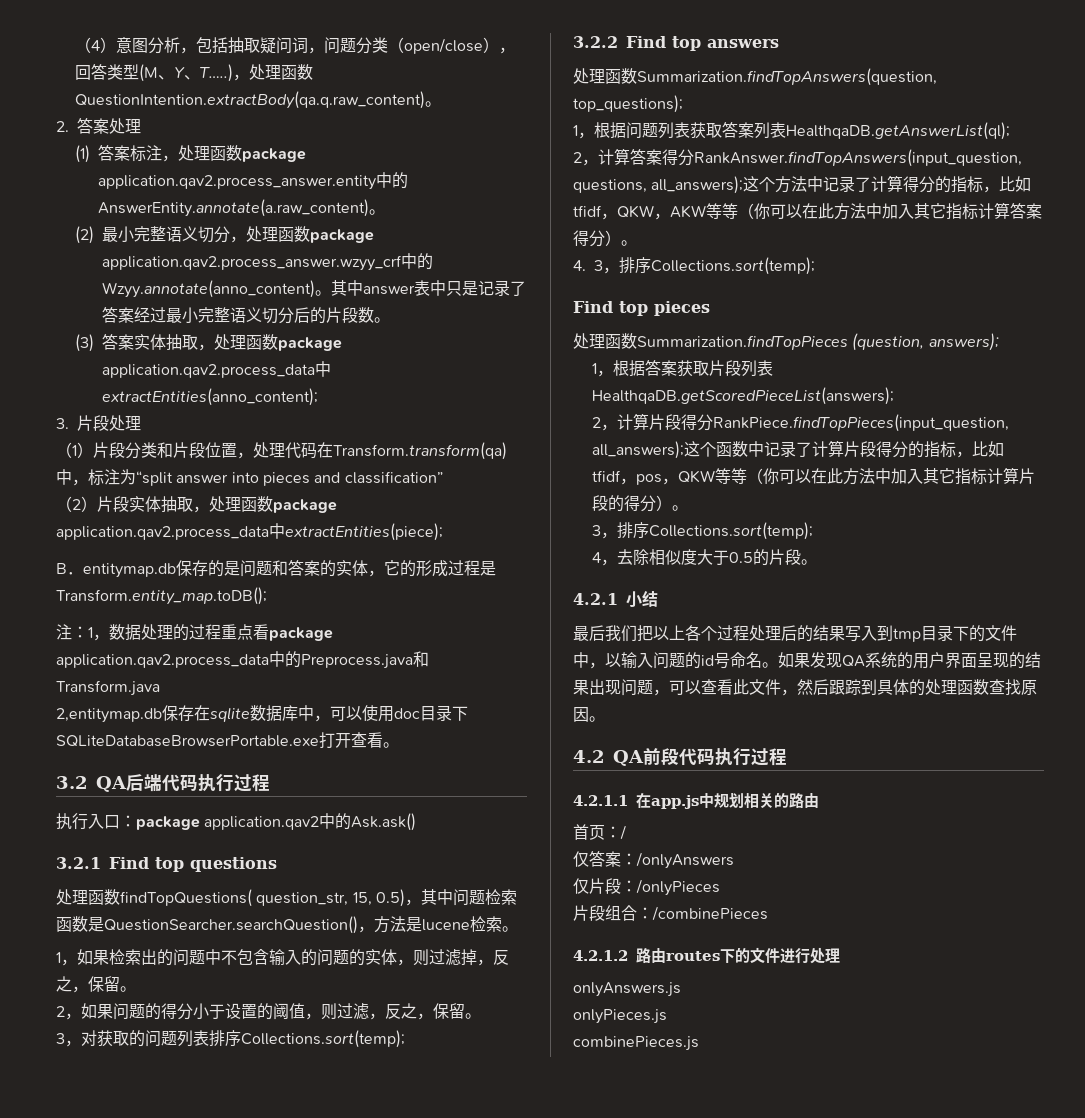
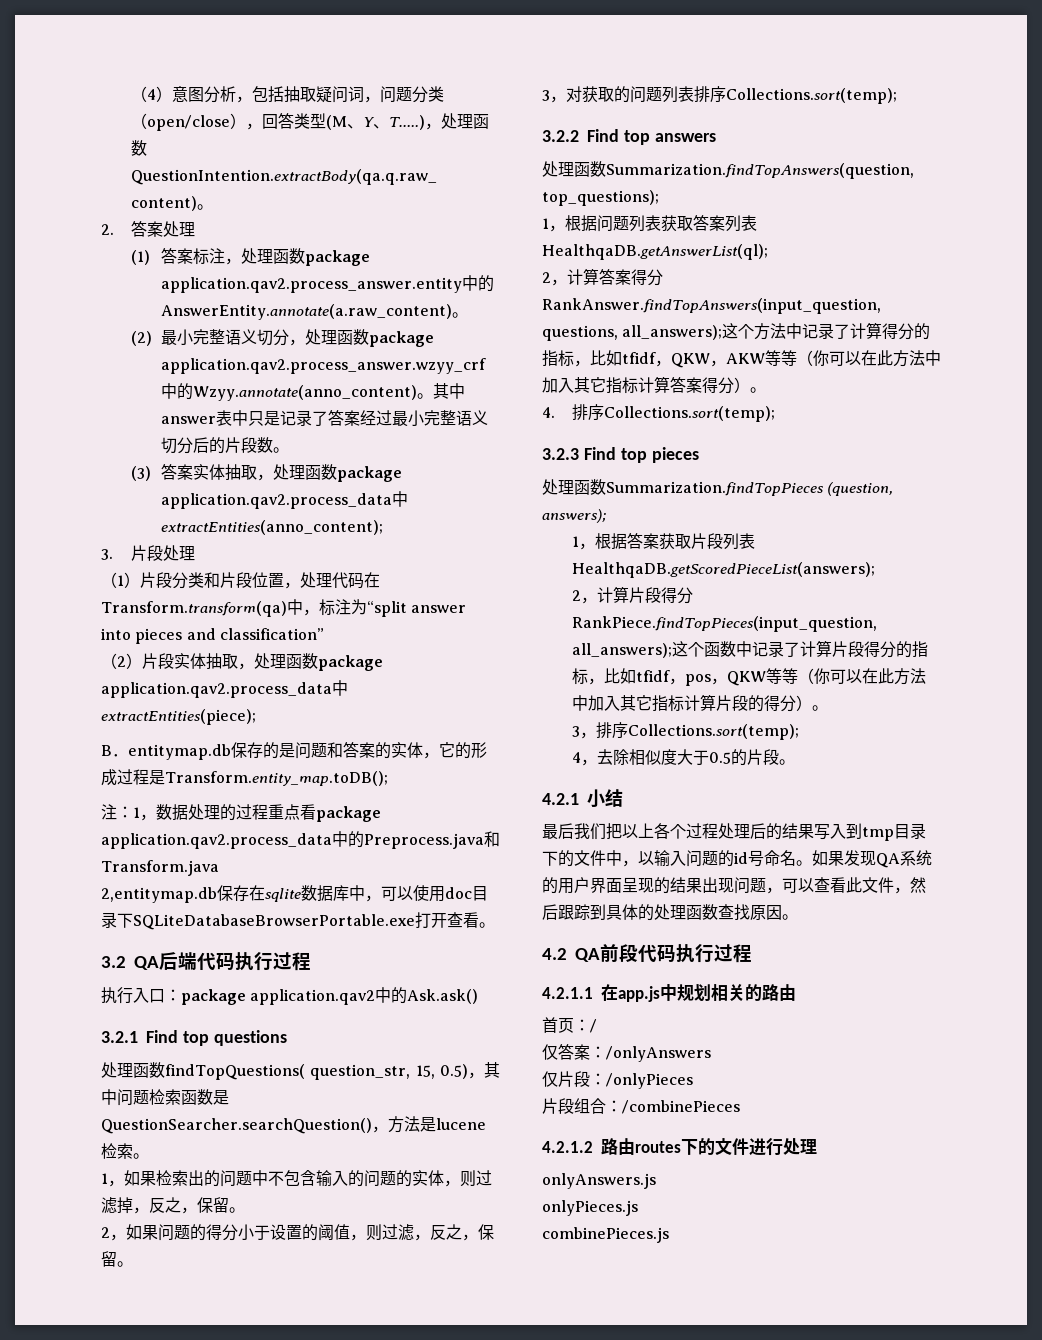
[594,257,815,275] 3，排序Collections.sort(temp); // -> [571,404,775,422] [542,448,579,460] 排序Collections.sort(temp); // 3.2.3

